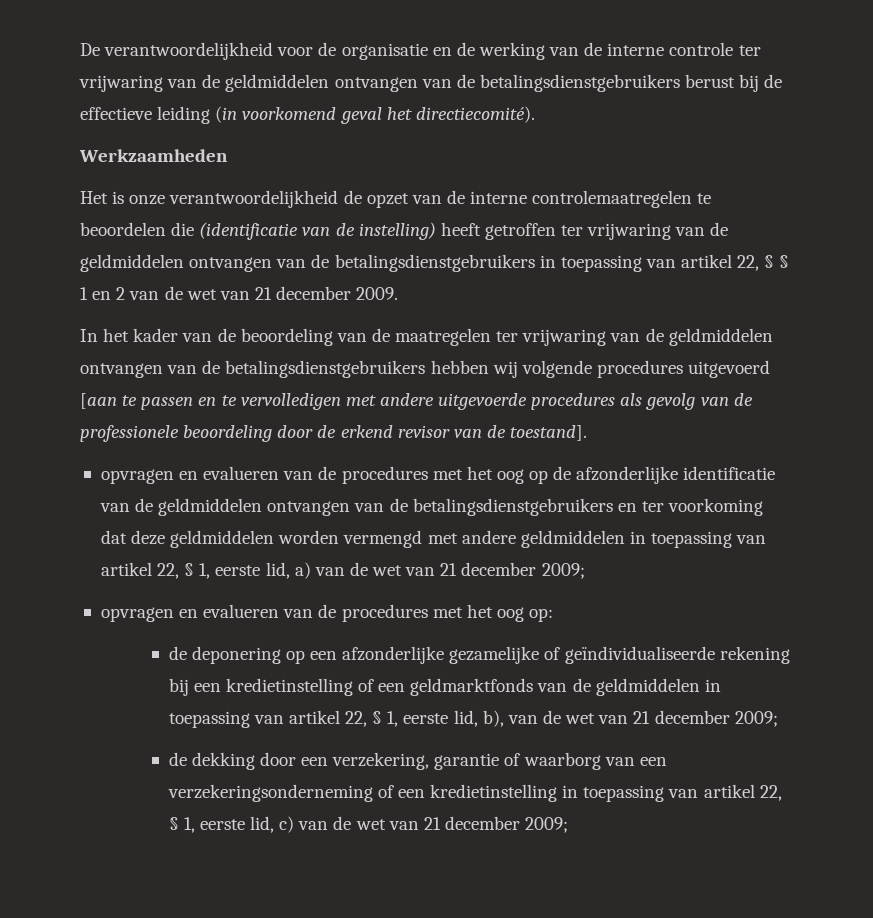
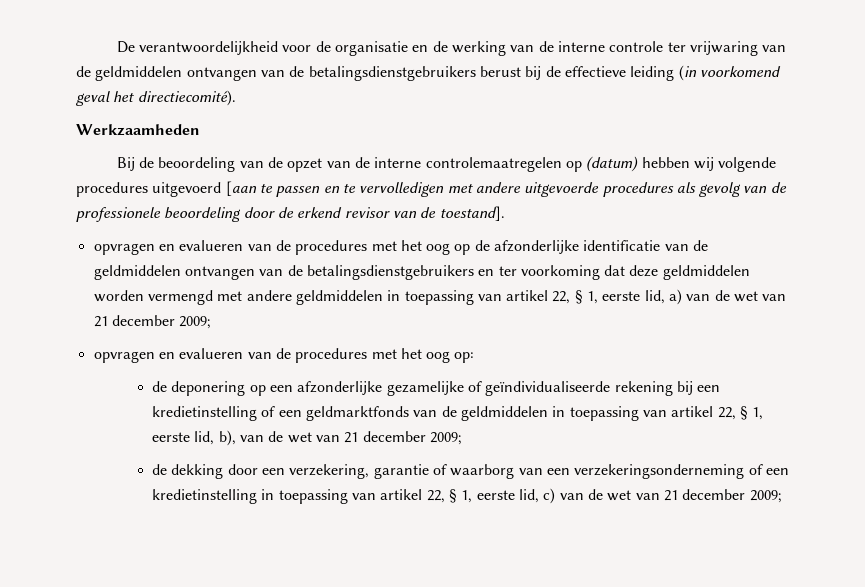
[80,190,339,208] Het is onze verantwoordelijkheid -> [116,157,264,172] Bij de beoordeling van
[697,193,712,204] [80,222,729,240] [80,254,790,272] [80,286,399,300] [80,328,773,346] [80,360,426,378] te beoordelen die (identificatie van de instelling) heeft getroffen ter vrijwaring van de geldmiddelen ontvangen van de betalingsdienstgebruikers in toepassing van artikel 22, § § 1 en 2 van de wet van 21 december 2009. // In het kader van de beoordeling van de maatregelen ter vrijwaring van de geldmiddelen ontvangen van de betalingsdienstgebruikers -> [566,156,639,172] op (datum)

